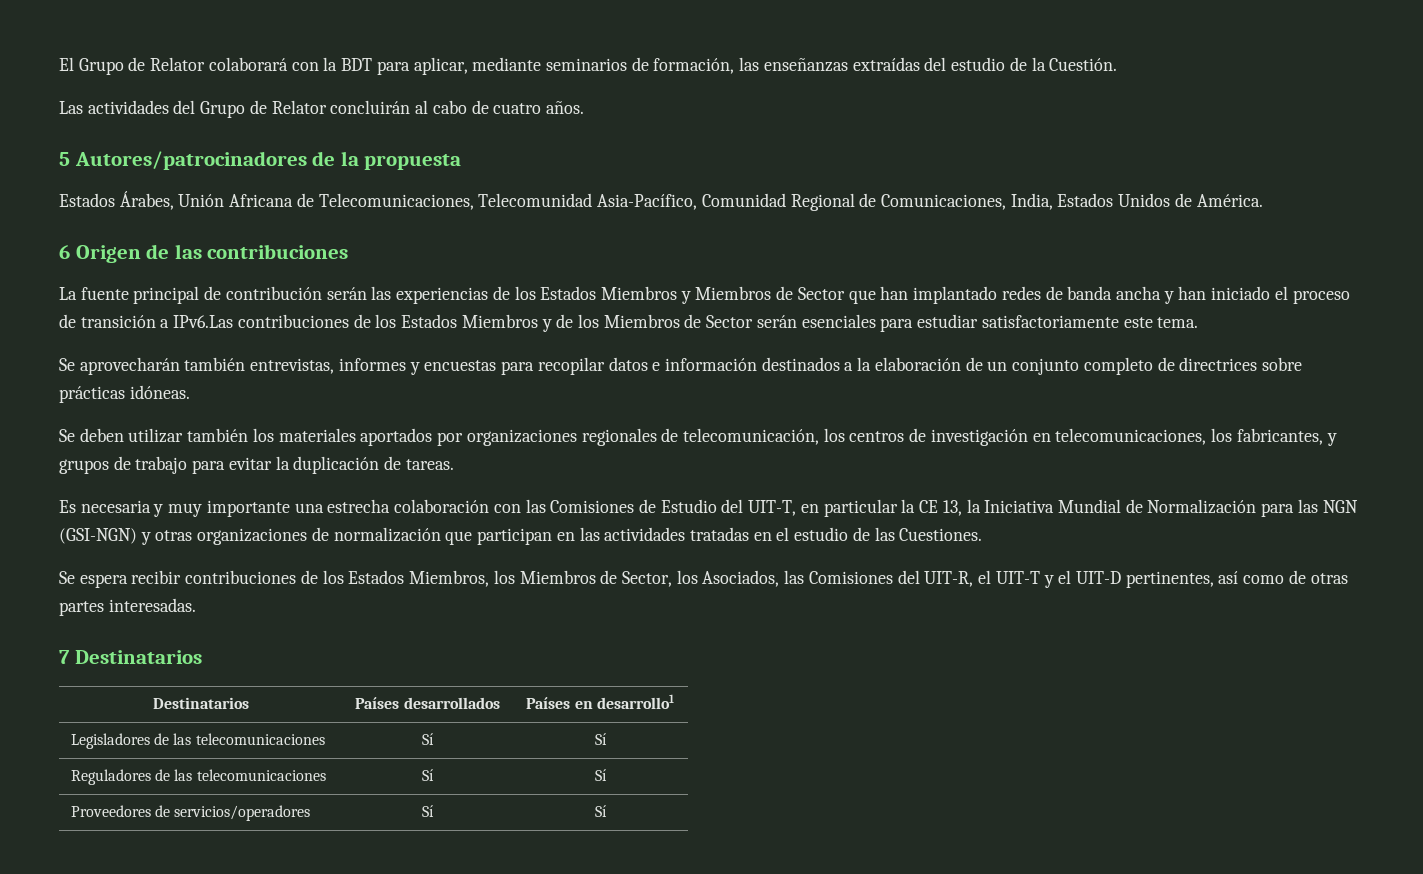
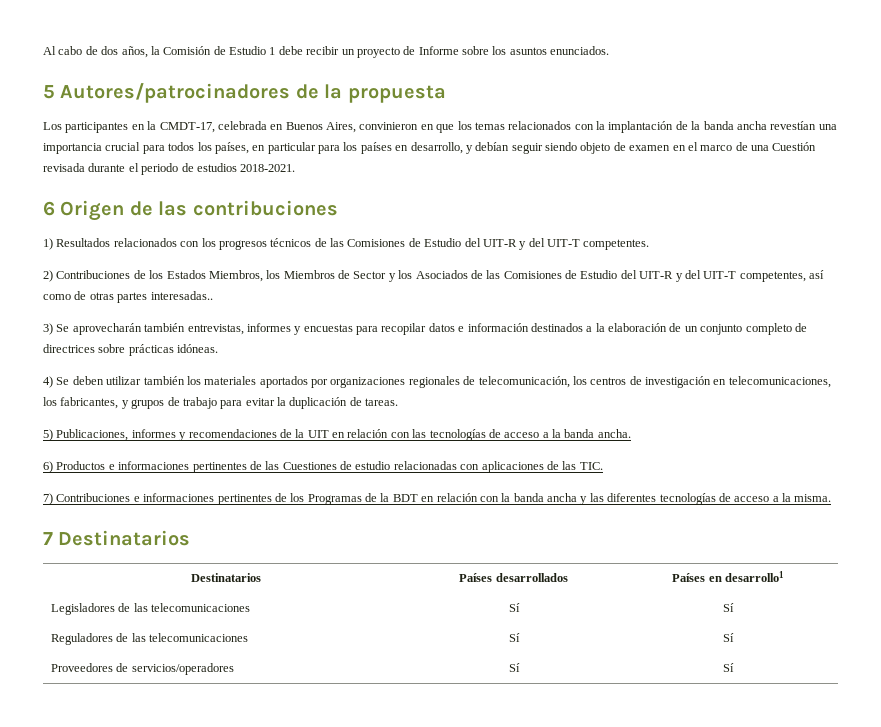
[59,57,1118,75] [59,100,584,118] El Grupo de Relator colaborará con la BDT para aplicar, mediante seminarios de formación, las enseñanzas extraídas del estudio de la Cuestión. // Las actividades del Grupo de Relator concluirán al cabo de cuatro años. -> [43,46,610,58] Al cabo de dos años, la Comisión de Estudio 1 debe recibir un proyecto de Informe sobre los asuntos enunciados.
[59,191,1263,211] Estados Árabes, Unión Africana de Telecomunicaciones, Telecomunidad Asia-Pacífico, Comunidad Regional de Comunicaciones, India, Estados Unidos de América. -> [43,121,837,133] [43,142,817,154] [43,163,296,175] Los participantes en la CMDT-17, celebrada en Buenos Aires, convinieron en que los temas relacionados con la implantación de la banda ancha revestían una importancia crucial para todos los países, en particular para los países en desarrollo, y debían seguir siendo objeto de examen en el marco de una Cuestión revisada durante el periodo de estudios 2018-2021.
[59,286,1350,304] [59,314,1199,332] La fuente principal de contribución serán las experiencias de los Estados Miembros y Miembros de Sector que han implantado redes de banda ancha y han iniciado el proceso de transición a IPv6.Las contribuciones de los Estados Miembros y de los Miembros de Sector serán esenciales para estudiar satisfactoriamente este tema. // -> [43,238,650,250] [43,270,824,282] [43,291,213,303] [43,323,53,335] 1) Resultados relacionados con los progresos técnicos de las Comisiones de Estudio del UIT-R y del UIT-T competentes. // 2) Contribuciones de los Estados Miembros, los Miembros de Sector y los Asociados de las Comisiones de Estudio del UIT-R y del UIT-T competentes, así como de otras partes interesadas.. // 3)
(190, 392) none -> [43,376,53,388] 4)
[59,499,1358,517] [59,527,983,545] [59,570,1348,588] [59,598,196,616] Es necesaria y muy importante una estrecha colaboración con las Comisiones de Estudio del UIT-T, en particular la CE 13, la Iniciativa Mundial de Normalización para las NGN (GSI-NGN) y otras organizaciones de normalización que participan en las actividades tratadas en el estudio de las Cuestiones. // Se espera recibir contribuciones de los Estados Miembros, los Miembros de Sector, los Asociados, las Comisiones del UIT-R, el UIT-T y el UIT-D pertinentes, así como de otras partes interesadas. -> [43,429,631,441] [43,461,603,473] [43,493,832,505] 5) Publicaciones, informes y recomendaciones de la UIT en relación con las tecnologías de acceso a la banda ancha. // 6) Productos e informaciones pertinentes de las Cuestiones de estudio relacionadas con aplicaciones de las TIC. // 7) Contribuciones e informaciones pertinentes de los Programas de la BDT en relación con la banda ancha y las diferentes tecnologías de acceso a la misma.

